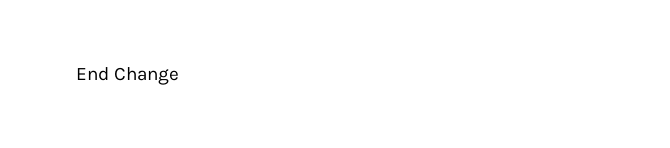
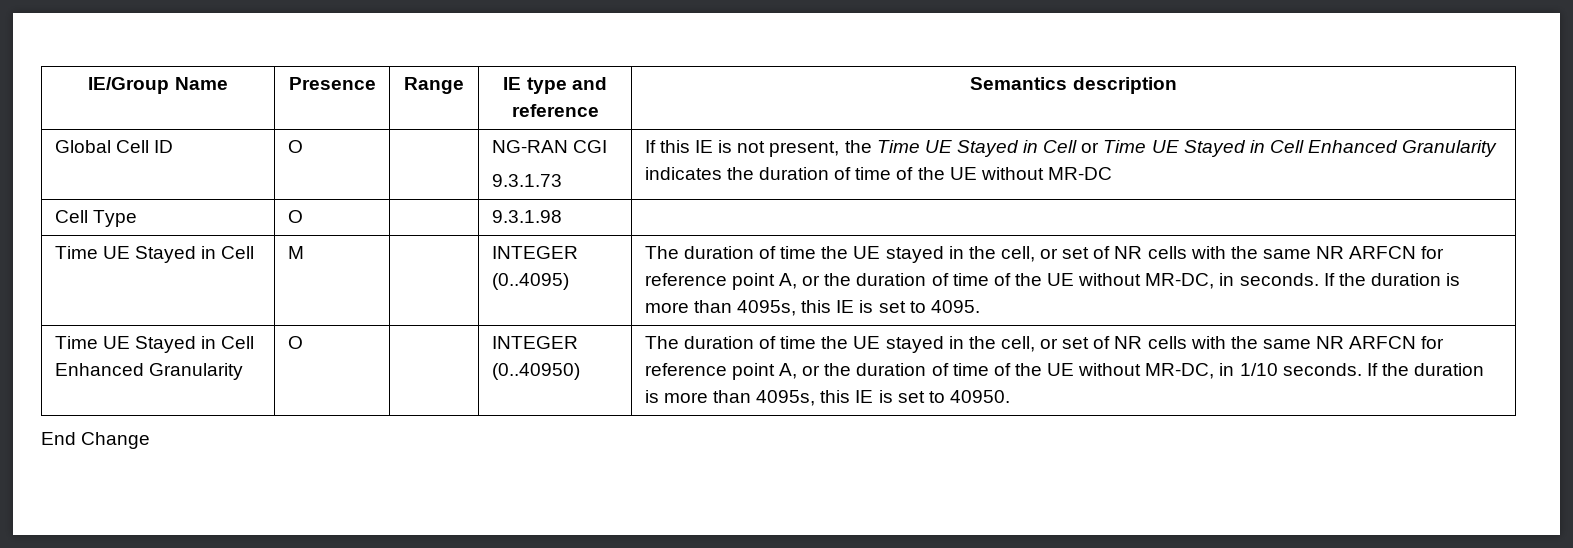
(76, 74) none -> [88,77,228,94] [288,77,376,90] [404,77,464,94] [503,77,607,94] [511,104,599,117] [970,77,1177,94] [54,140,174,153] [287,140,303,153] [491,140,607,153] [491,174,562,187] [644,140,1498,157] [644,167,1112,180] [54,210,137,227] [287,210,303,223] [491,210,562,223] [54,246,255,263] [287,246,304,259] [491,246,578,259] [491,273,569,290] [644,246,1445,263] [644,273,1461,290] [644,300,980,316] [54,336,255,353] [54,363,243,380] [287,336,303,349] [491,336,578,349] [491,363,580,380] [644,336,1445,353] [644,363,1485,380] [644,390,1010,406] IE/Group Name | Presence | Range | IE type and reference | Semantics description // Global Cell ID | O | | NG-RAN CGI // 9.3.1.73 | If this IE is not present, the Time UE Stayed in Cell or Time UE Stayed in Cell Enhanced Granularity indicates the duration of time of the UE without MR-DC // Cell Type | O | | 9.3.1.98 | // Time UE Stayed in Cell | M | | INTEGER (0..4095) | The duration of time the UE stayed in the cell, or set of NR cells with the same NR ARFCN for reference point A, or the duration of time of the UE without MR-DC, in seconds. If the duration is more than 4095s, this IE is set to 4095. // Time UE Stayed in Cell Enhanced Granularity | O | | INTEGER (0..40950) | The duration of time the UE stayed in the cell, or set of NR cells with the same NR ARFCN for reference point A, or the duration of time of the UE without MR-DC, in 1/10 seconds. If the duration is more than 4095s, this IE is set to 40950. //

